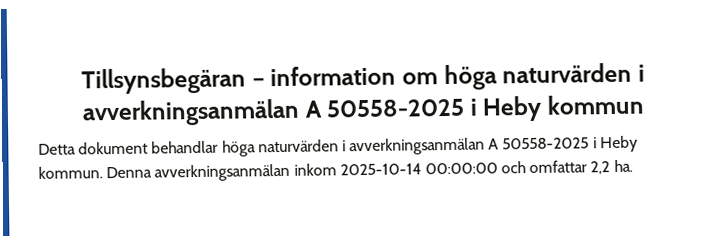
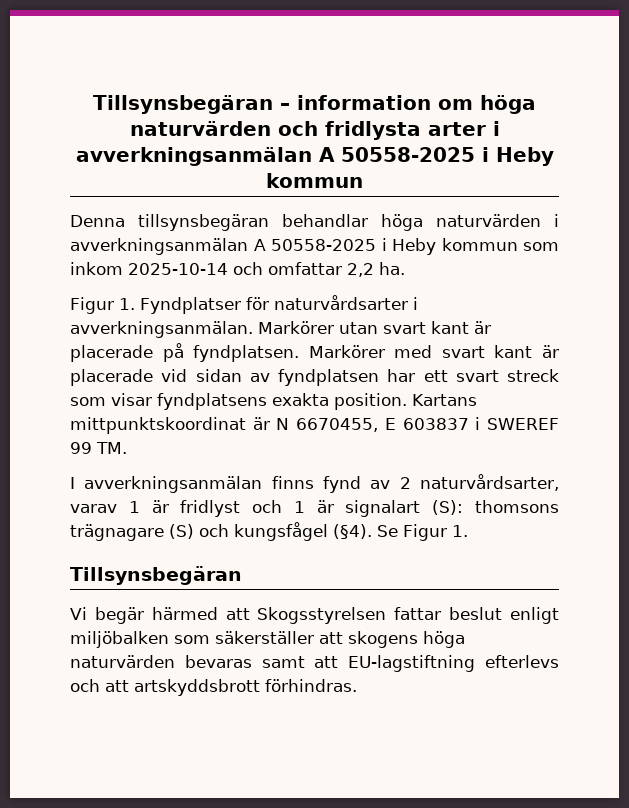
[637,64,645,82] [81,94,645,127] [38,135,638,157] [38,163,291,182] i avverkningsanmälan A 50558-2025 i Heby kommun // Detta dokument behandlar höga naturvärden i avverkningsanmälan A 50558-2025 i Heby kommun. Denna avverkningsanmälan -> [277,121,500,140] [75,147,554,166] [266,173,363,188] [70,214,559,231] [70,238,559,255] och fridlysta arter i avverkningsanmälan A 50558-2025 i Heby kommun // Denna tillsynsbegäran behandlar höga naturvärden i avverkningsanmälan A 50558-2025 i Heby kommun som
[424,162,498,175] 00:00:00 -> (228, 269) none
(633, 165) none -> [70,295,418,314] [70,321,491,338] [70,343,559,362] [70,369,559,386] [70,393,477,410] [70,417,559,434] [70,442,127,454] [70,474,559,493] [70,500,559,517] [70,522,468,541] [70,566,242,585] [70,607,559,624] [70,631,465,648] [70,655,559,672] [70,679,357,696] // Figur 1. Fyndplatser för naturvårdsarter i avverkningsanmälan. Markörer utan svart kant är placerade på fyndplatsen. Markörer med svart kant är placerade vid sidan av fyndplatsen har ett svart streck som visar fyndplatsens exakta position. Kartans mittpunktskoordinat är N 6670455, E 603837 i SWEREF 99 TM. // I avverkningsanmälan finns fynd av 2 naturvårdsarter, varav 1 är fridlyst och 1 är signalart (S): thomsons trägnagare (S) och kungsfågel (§4). Se Figur 1. // Tillsynsbegäran // Vi begär härmed att Skogsstyrelsen fattar beslut enligt miljöbalken som säkerställer att skogens höga naturvärden bevaras samt att EU-lagstiftning efterlevs och att artskyddsbrott förhindras.

